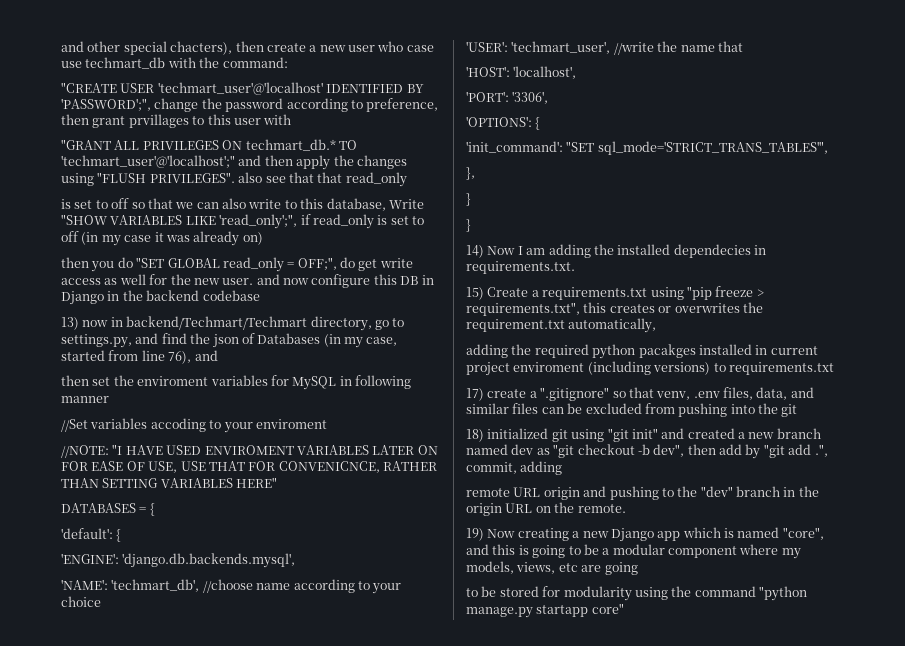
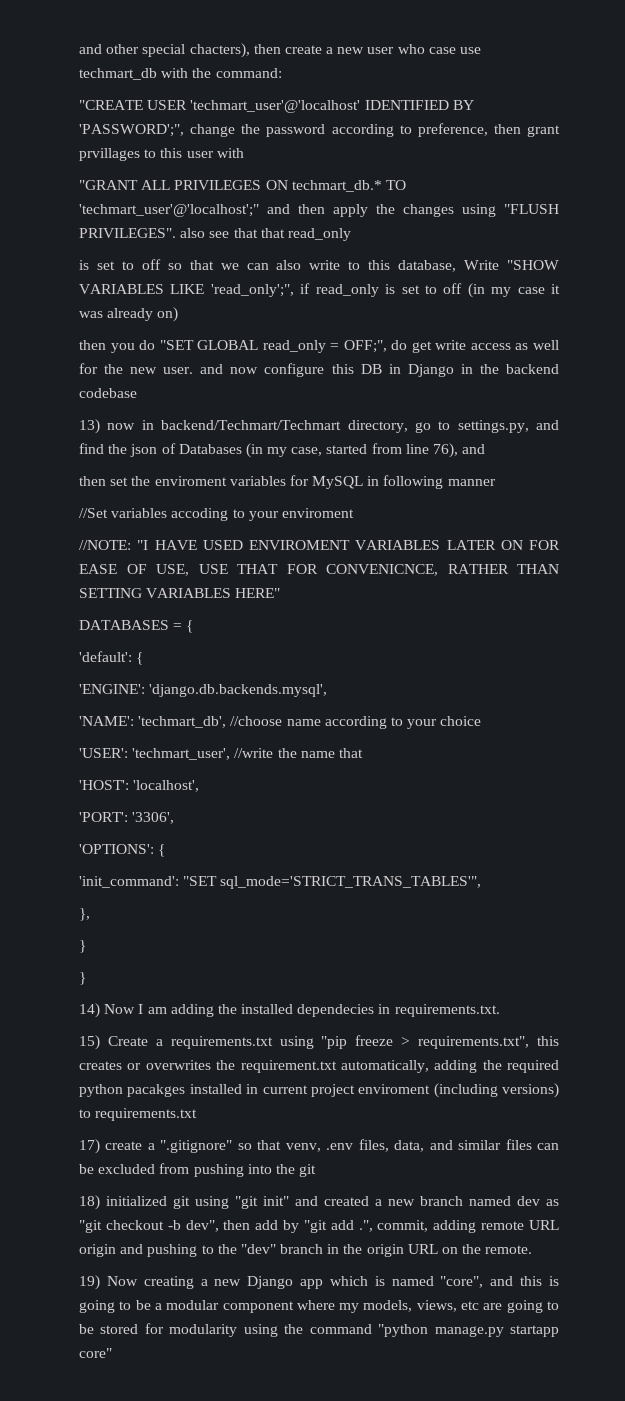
(657, 325) // -> (429, 1066) none
(563, 468) // -> (477, 1226) none
(638, 568) // -> (543, 1306) none

